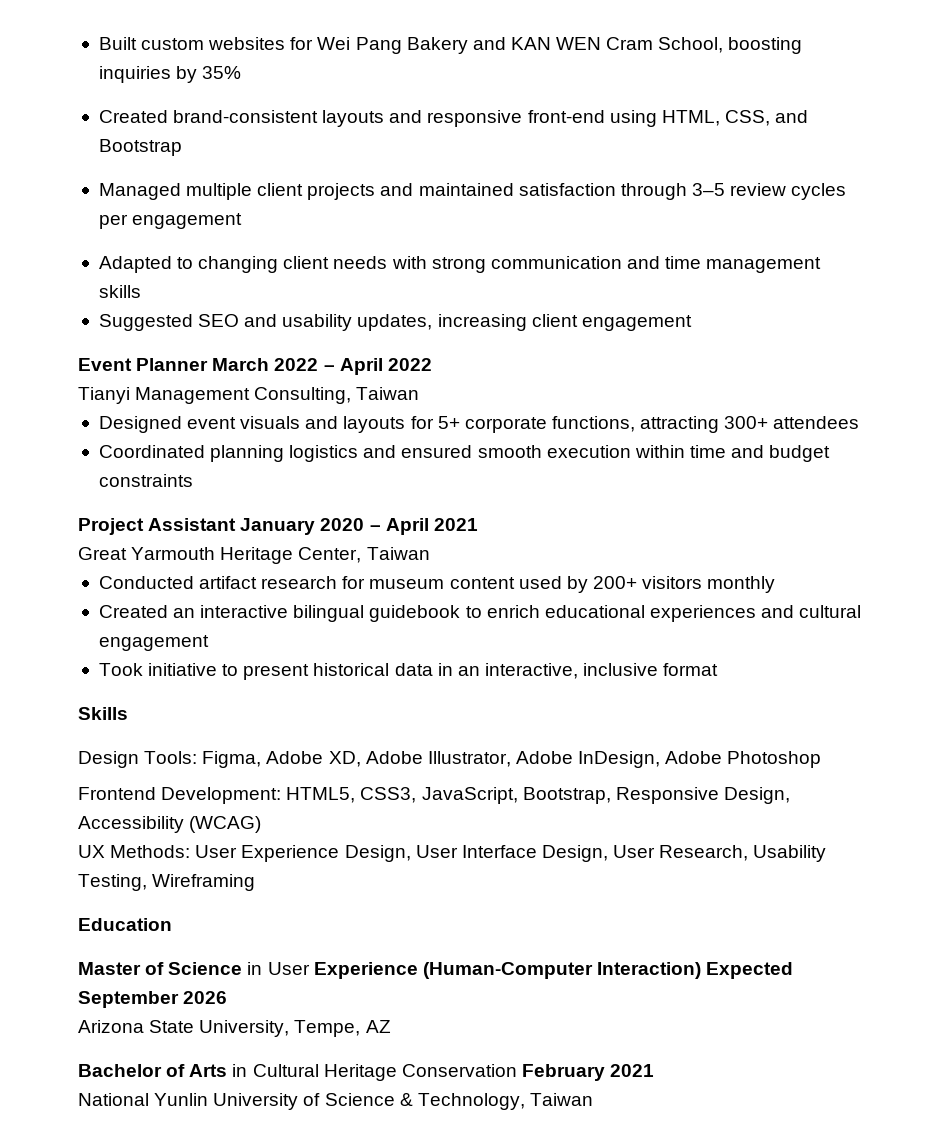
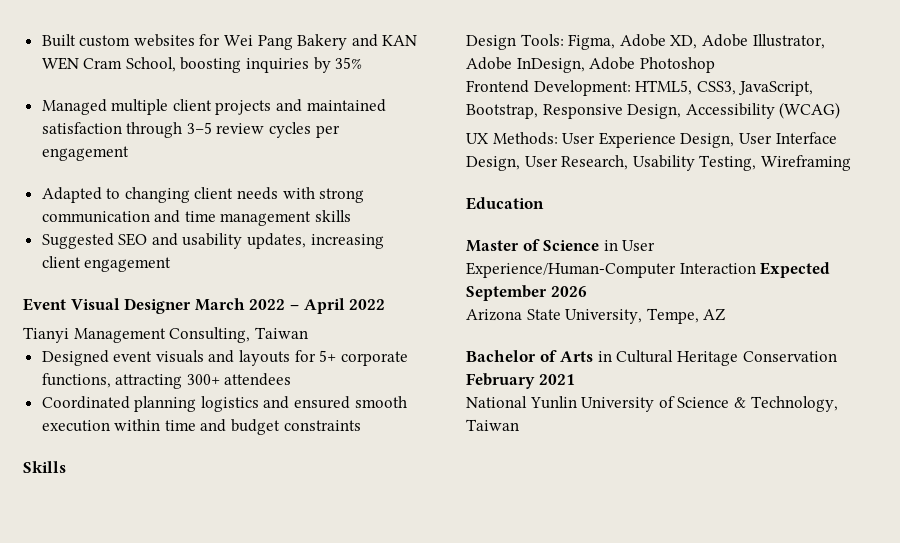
[98,110,809,127] [98,139,182,156] // Created brand-consistent layouts and responsive front-end using HTML, CSS, and Bootstrap -> (363, 63) none
[136,358,209,371] Planner -> [70,298,192,314] Visual Designer
[78,518,478,535] [78,547,430,564] [98,576,776,593] [98,605,862,622] [98,635,209,651] [98,663,719,680] // Project Assistant January 2020 – April 2021 // Great Yarmouth Heritage Center, Taiwan // Conducted artifact research for museum content used by 200+ visitors monthly // Created an interactive bilingual guidebook to enrich educational experiences and cultural engagement // Took initiative to present historical data in an interactive, inclusive format -> (361, 425) none
[313,962,701,979] Experience (Human-Computer Interaction) -> [466,262,756,278] Experience/Human-Computer Interaction

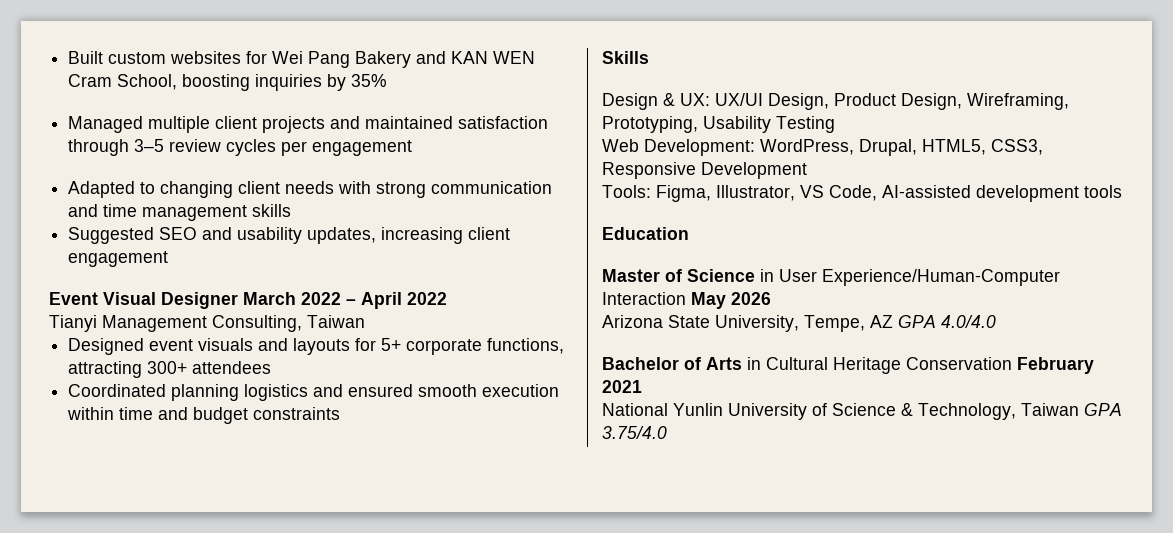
[520,34,825,50] [466,57,715,73] [466,80,814,96] [466,102,841,119] [466,132,837,148] [466,155,851,171] Tools: Figma, Adobe XD, Adobe Illustrator, Adobe InDesign, Adobe Photoshop // Frontend Development: HTML5, CSS3, JavaScript, Bootstrap, Responsive Design, Accessibility (WCAG) // UX Methods: User Experience Design, User Interface Design, User Research, Usability Testing, Wireframing -> [663,93,1069,110] [602,116,835,133] [602,139,1043,156] [602,162,807,179] [602,185,1122,202] & UX: UX/UI Design, Product Design, Wireframing, Prototyping, Usability Testing // Web Development: WordPress, Drupal, HTML5, CSS3, Responsive Development // Tools: Figma, Illustrator, VS Code, AI-assisted development tools
[760,262,831,278] [466,285,547,301] Expected September -> [691,292,726,309] May
(726, 314) none -> [898,315,996,328] GPA 4.0/4.0
(519, 425) none -> [1084,403,1122,416] [602,426,667,439] GPA 3.75/4.0

